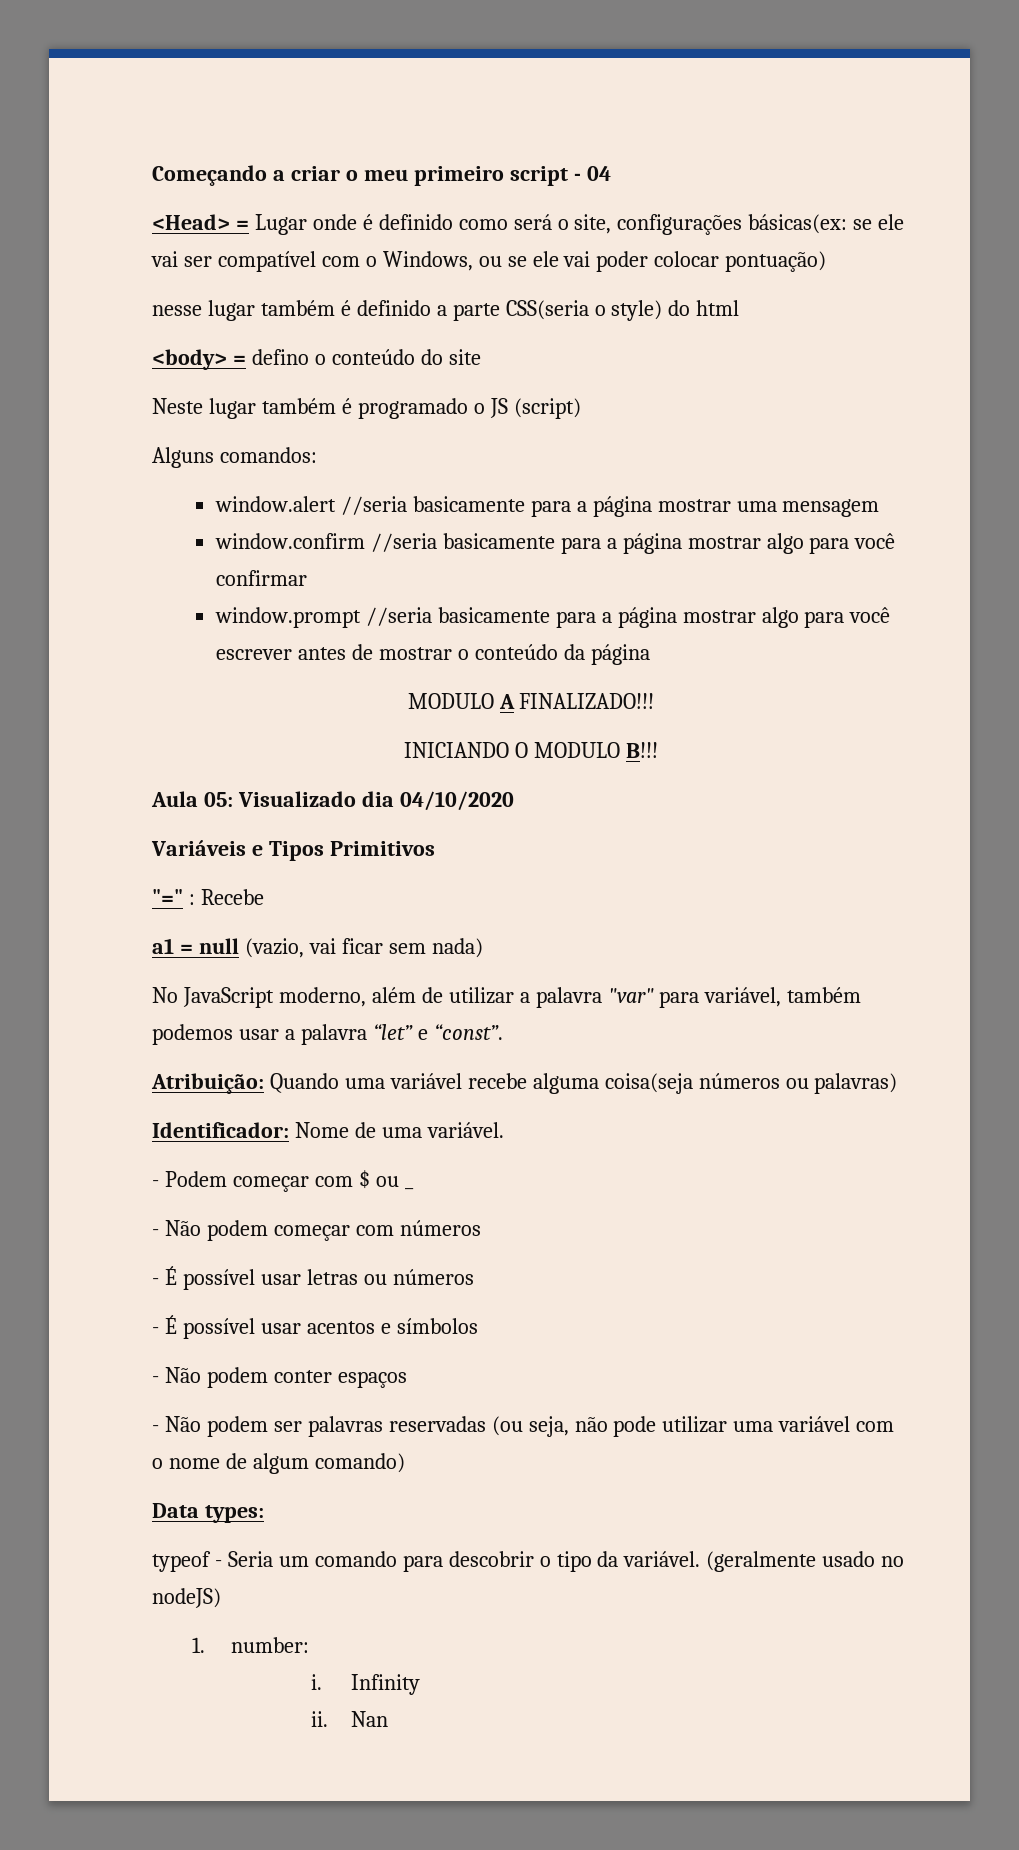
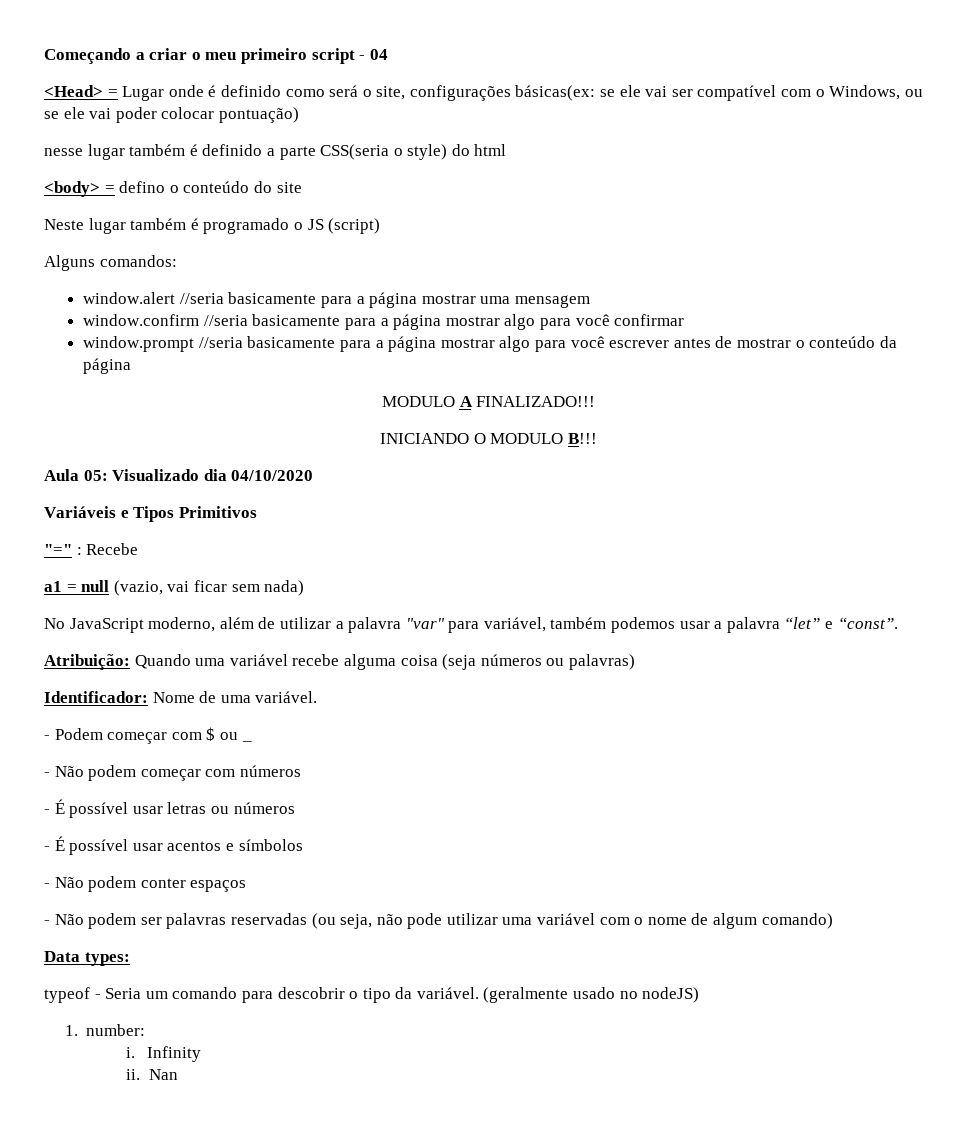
[604,1073,693,1094] coisa(seja -> [400,654,477,670] coisa (seja

